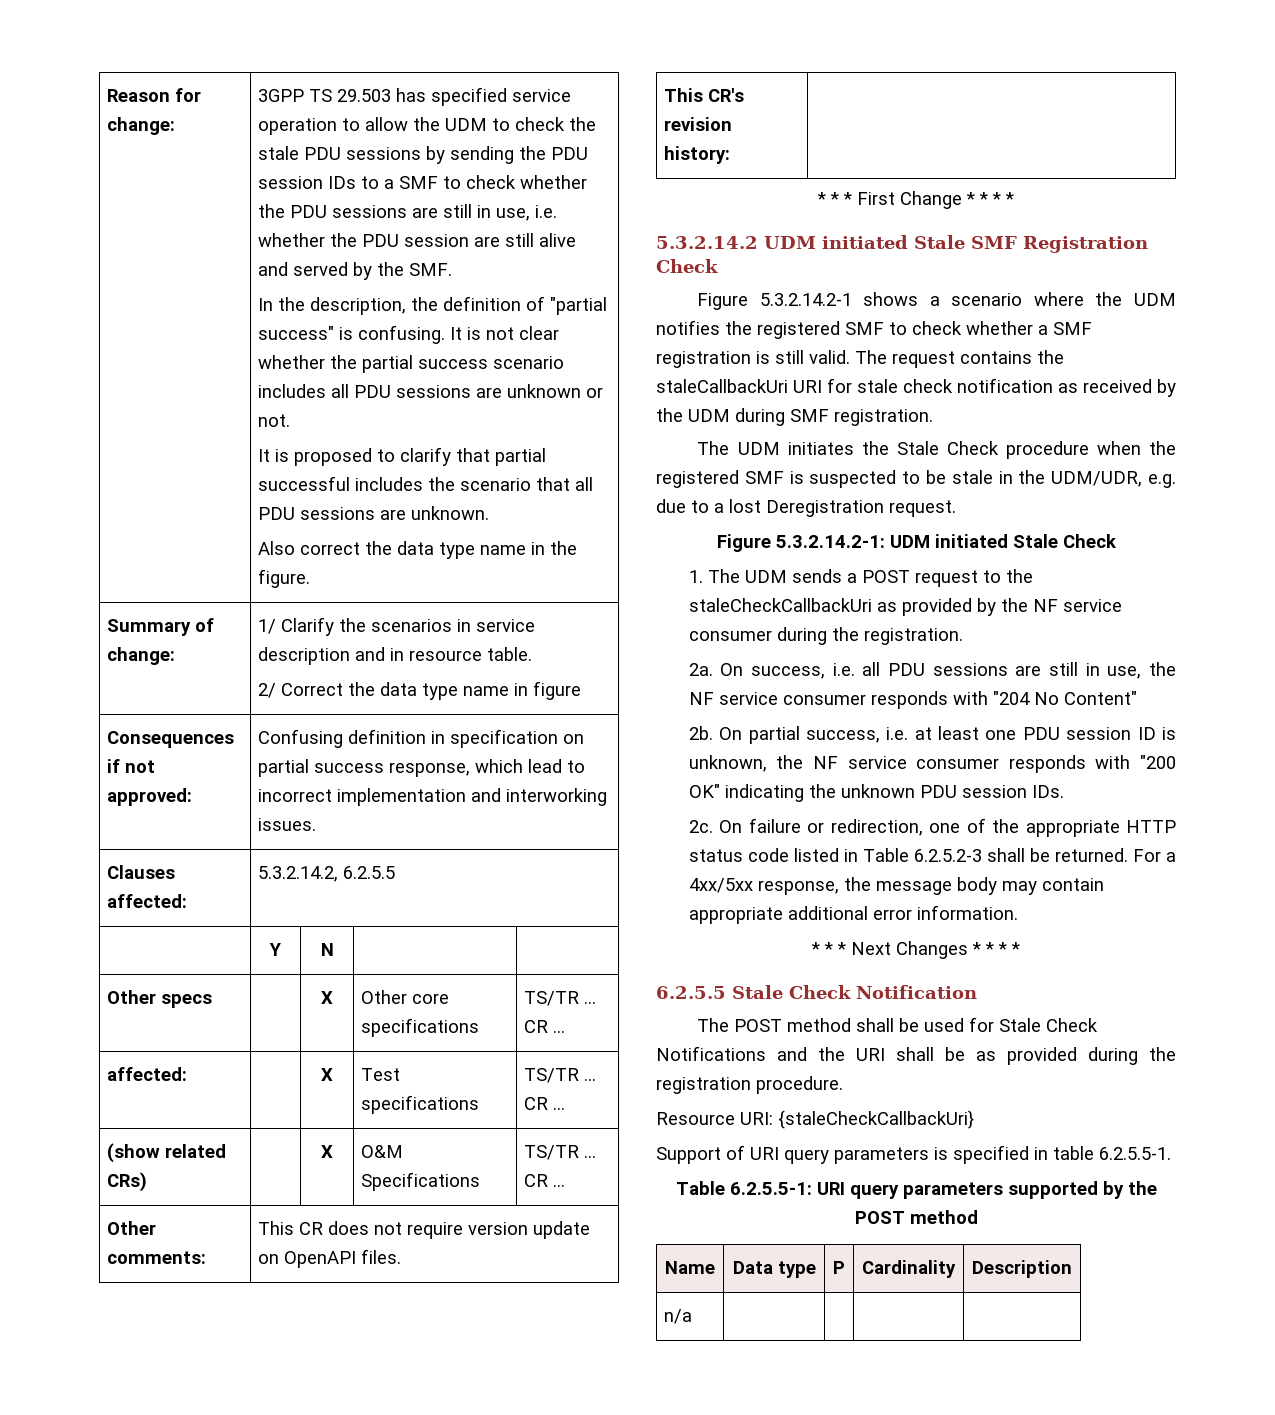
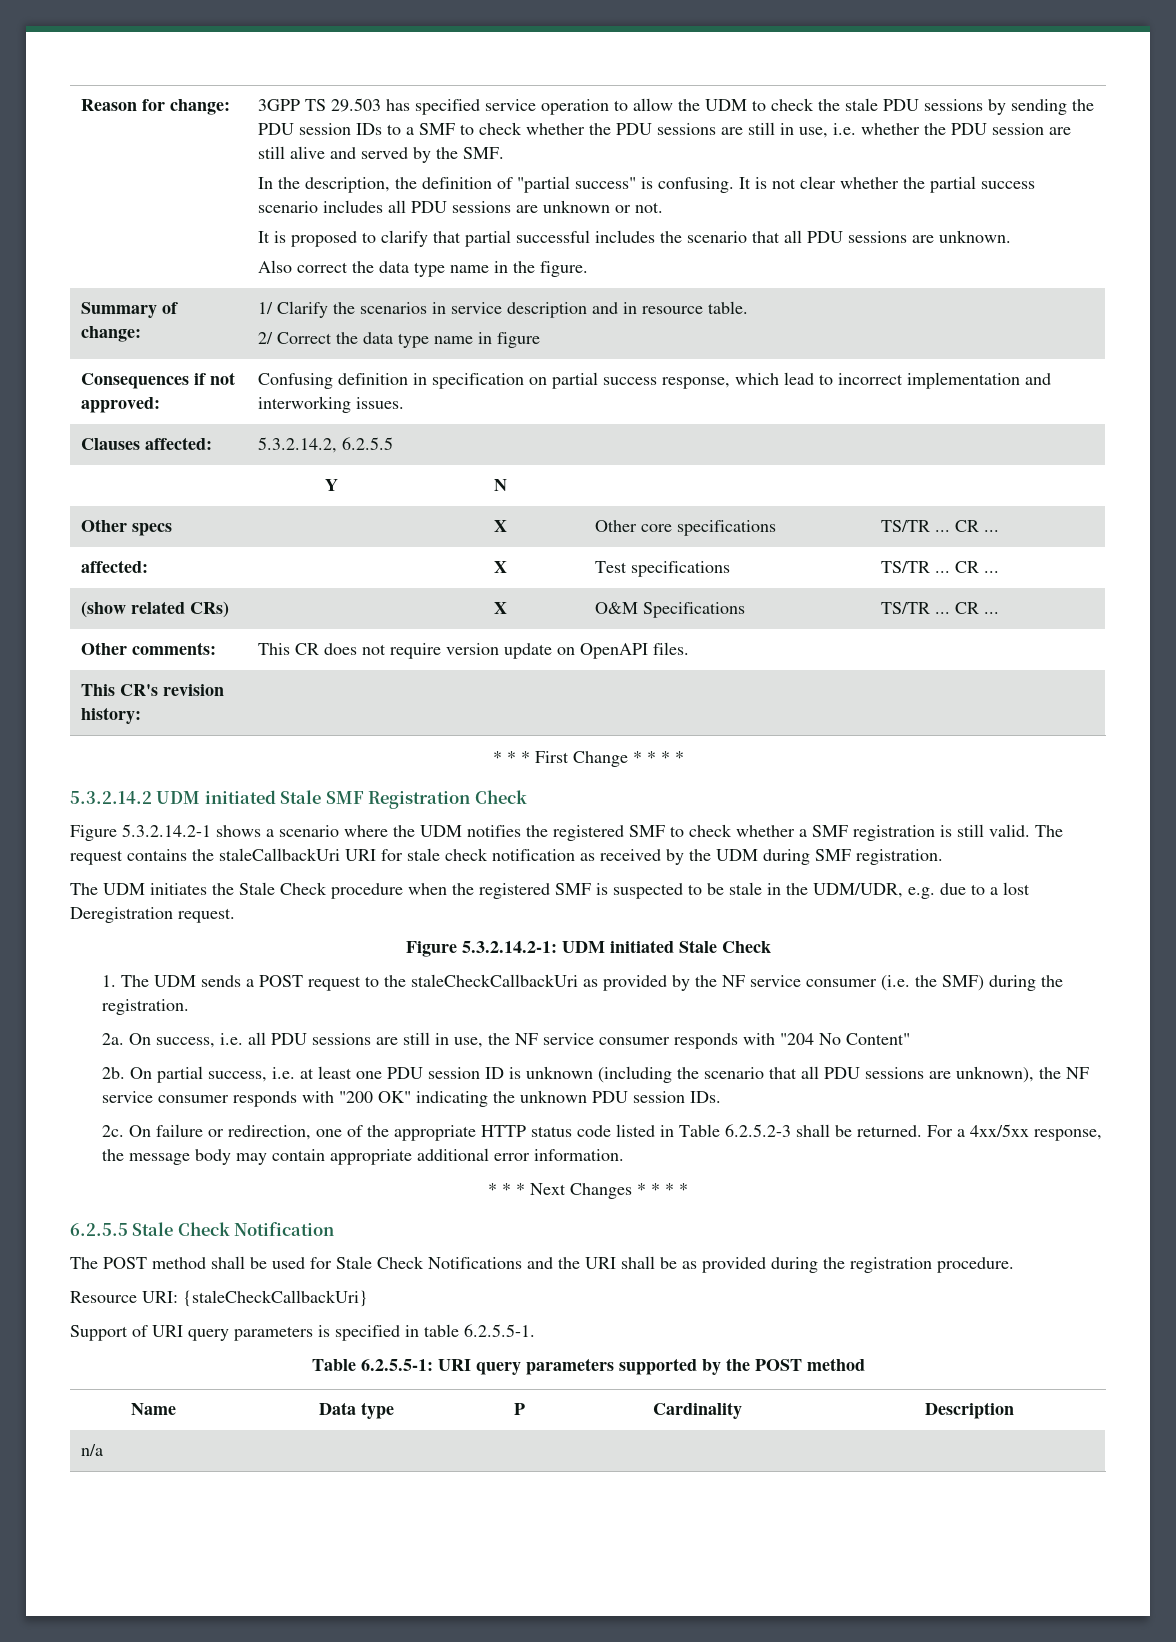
(772, 635) none -> [881,975,985,991] (i.e. the SMF)
[688,755,767,772] unknown, -> [526,1066,1035,1083] unknown (including the scenario that all PDU sessions are unknown),

